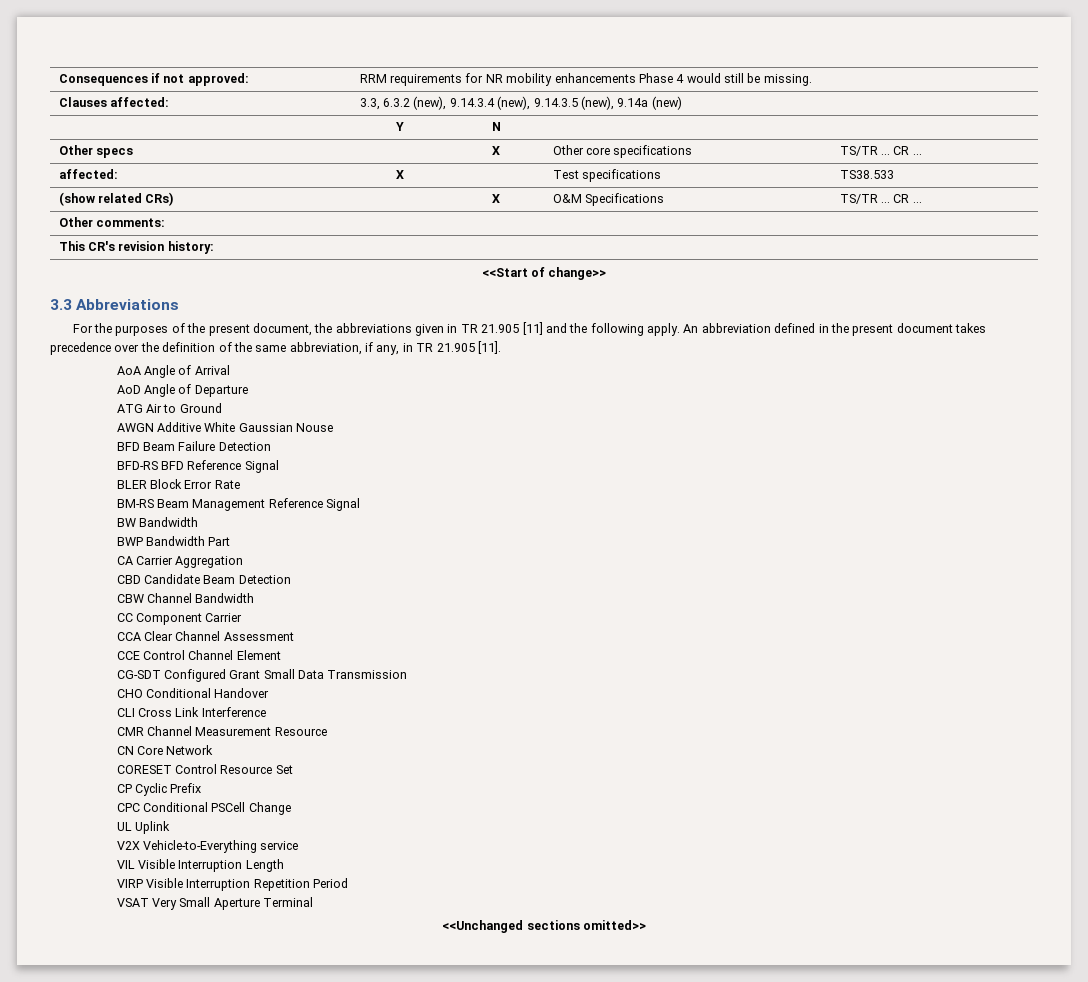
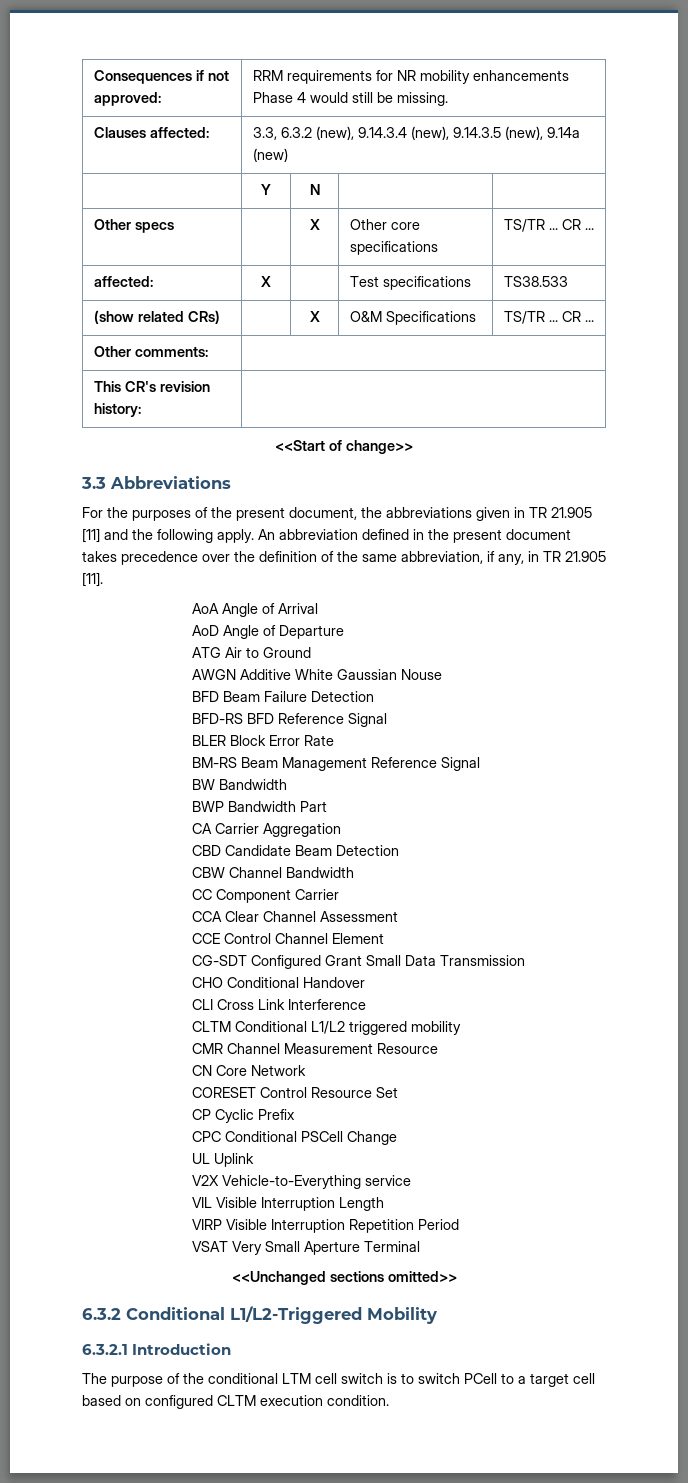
(266, 712) none -> [192,1021,462,1035] // CLTM Conditional L1/L2 triggered mobility
(646, 925) none -> [82,1306,437,1324] [82,1343,232,1355] [82,1373,595,1387] [82,1395,389,1409] // 6.3.2 Conditional L1/L2-Triggered Mobility // 6.3.2.1 Introduction // The purpose of the conditional LTM cell switch is to switch PCell to a target cell based on configured CLTM execution condition.

